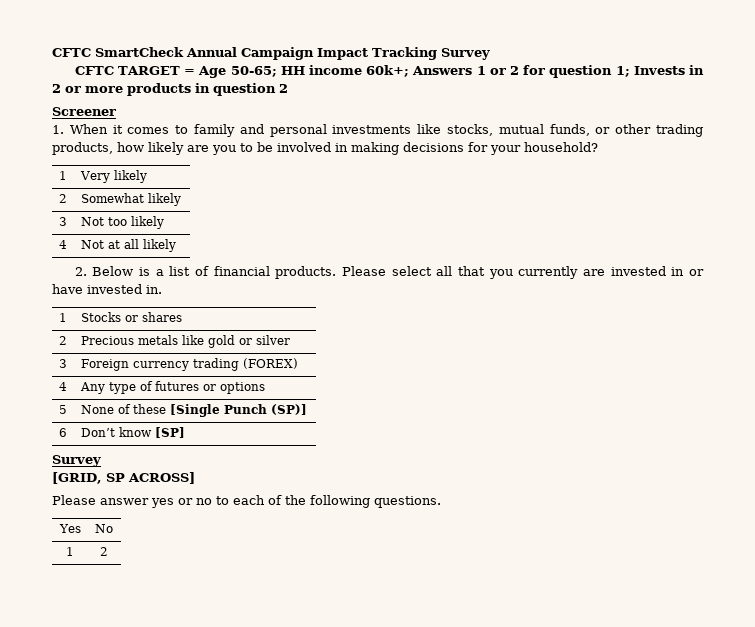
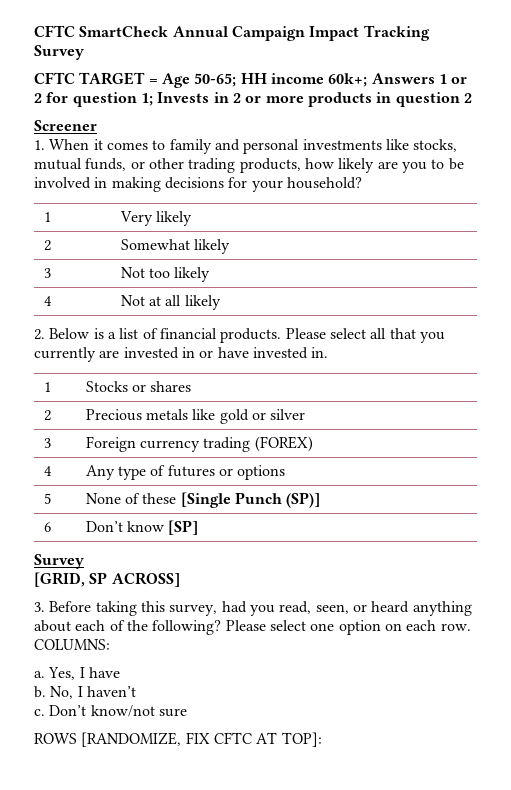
[52,495,441,508] [58,524,81,533] [95,524,113,533] [66,547,74,556] [100,547,108,556] Please answer yes or no to each of the following questions. // Yes | No // 1 | 2 -> [34,601,472,616] [34,620,471,635] [34,639,110,650] [34,667,120,680] [34,686,136,699] [34,705,187,717] [34,732,322,747] 3. Before taking this survey, had you read, seen, or heard anything about each of the following? Please select one option on each row. COLUMNS: // a. Yes, I have // b. No, I haven’t // c. Don’t know/not sure // ROWS [RANDOMIZE, FIX CFTC AT TOP]:

